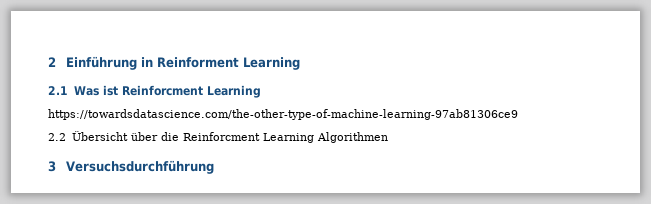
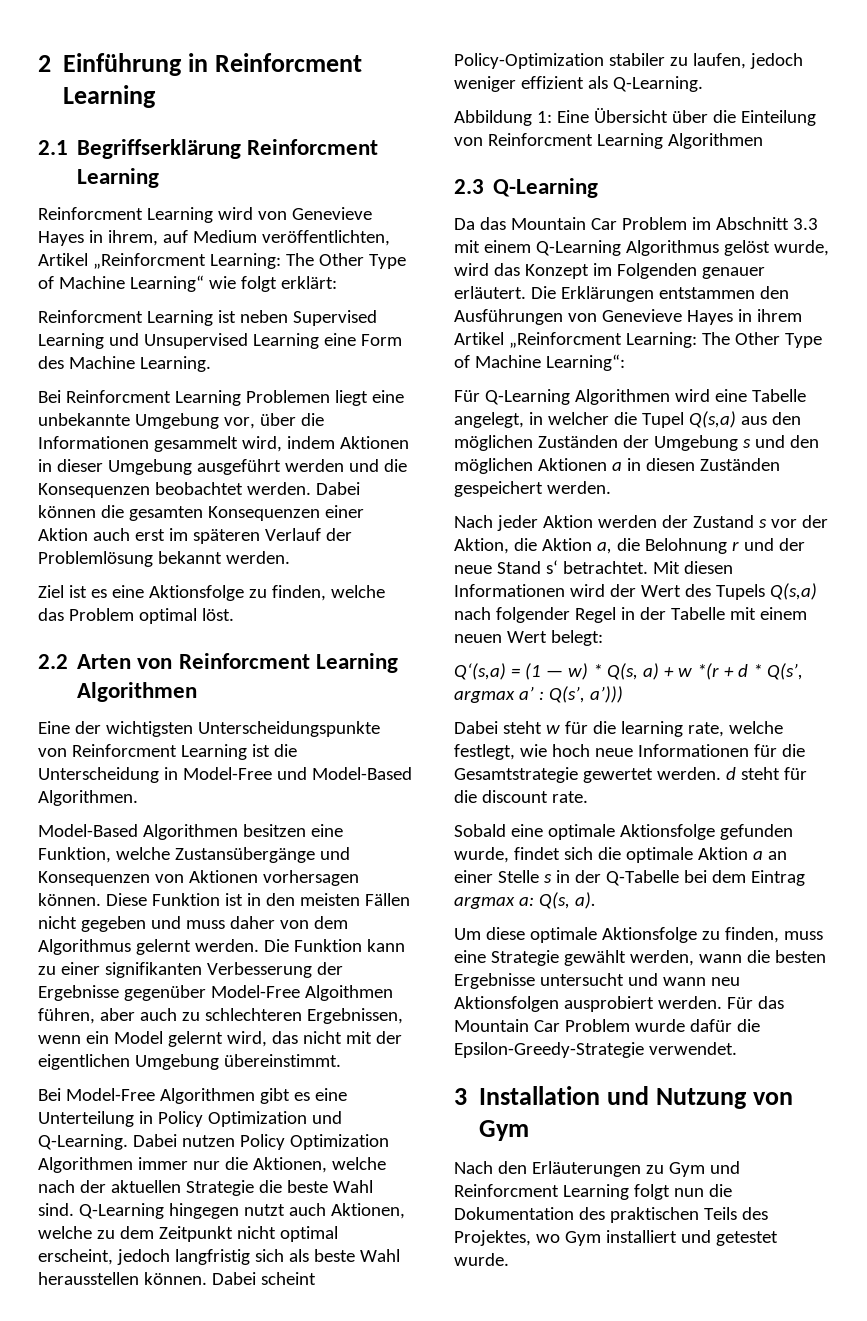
[156,57,239,68] Reinforment -> [214,53,362,72] Reinforcment
[73,85,261,98] [48,109,518,120] [48,133,66,141] Was ist Reinforcment Learning // https://towardsdatascience.com/the-other-type-of-machine-learning-97ab81306ce9 // 2.2 -> [77,139,379,159] [77,168,160,188] [38,207,372,223] [38,230,390,246] [38,253,406,269] [38,275,337,292] [38,310,377,326] [38,333,402,349] [38,356,211,372] [38,390,404,406] [38,413,324,429] [38,436,409,452] [38,459,407,475] [38,482,360,498] [38,505,364,521] [38,528,352,544] [38,551,290,567] [38,585,385,601] [38,608,234,624] [38,653,398,673] [77,682,198,702] [38,721,380,737] [38,744,297,760] [38,767,412,783] [38,790,138,806] [38,824,343,840] [38,847,350,863] [38,870,359,886] [38,893,410,906] [38,916,348,932] [38,939,405,955] [38,962,343,978] [38,985,393,1001] [38,1008,403,1024] [38,1031,402,1047] [38,1054,341,1070] [38,1088,347,1104] [38,1111,342,1127] [38,1134,389,1150] [38,1157,386,1173] [38,1180,373,1196] [38,1203,405,1219] [38,1226,338,1242] [38,1249,400,1265] [38,1272,316,1285] [454,53,803,69] [454,76,703,92] [454,110,589,126] Begriffserklärung Reinforcment Learning // Reinforcment Learning wird von Genevieve Hayes in ihrem, auf Medium veröffentlichten, Artikel „Reinforcment Learning: The Other Type of Machine Learning“ wie folgt erklärt: // Reinforcment Learning ist neben Supervised Learning und Unsupervised Learning eine Form des Machine Learning. // Bei Reinforcment Learning Problemen liegt eine unbekannte Umgebung vor, über die Informationen gesammelt wird, indem Aktionen in dieser Umgebung ausgeführt werden und die Konsequenzen beobachtet werden. Dabei können die gesamten Konsequenzen einer Aktion auch erst im späteren Verlauf der Problemlösung bekannt werden. // Ziel ist es eine Aktionsfolge zu finden, welche das Problem optimal löst. // 2.2 Arten von Reinforcment Learning Algorithmen // Eine der wichtigsten Unterscheidungspunkte von Reinforcment Learning ist die Unterscheidung in Model-Free und Model-Based Algorithmen. // Model-Based Algorithmen besitzen eine Funktion, welche Zustansübergänge und Konsequenzen von Aktionen vorhersagen können. Diese Funktion ist in den meisten Fällen nicht gegeben und muss daher von dem Algorithmus gelernt werden. Die Funktion kann zu einer signifikanten Verbesserung der Ergebnisse gegenüber Model-Free Algoithmen führen, aber auch zu schlechteren Ergebnissen, wenn ein Model gelernt wird, das nicht mit der eigentlichen Umgebung übereinstimmt. // Bei Model-Free Algorithmen gibt es eine Unterteilung in Policy Optimization und Q-Learning. Dabei nutzen Policy Optimization Algorithmen immer nur die Aktionen, welche nach der aktuellen Strategie die beste Wahl sind. Q-Learning hingegen nutzt auch Aktionen, welche zu dem Zeitpunkt nicht optimal erscheint, jedoch langfristig sich als beste Wahl herausstellen können. Dabei scheint Policy-Optimization stabiler zu laufen, jedoch weniger effizient als Q-Learning. // Abbildung 1: Eine
[182,132,388,143] [48,160,214,174] Reinforcment Learning Algorithmen // 3 Versuchsdurchführung -> [740,110,816,126] [454,133,763,149] [454,178,599,198] [454,217,818,230] [454,240,829,256] [454,263,765,279] [454,286,789,302] [454,309,802,325] [454,332,822,348] [454,354,625,371] [454,389,806,405] [454,411,801,428] [454,435,819,451] [454,458,780,474] [454,481,611,497] [454,515,828,531] [454,538,805,554] [454,560,733,574] [454,583,817,600] [454,607,807,623] [454,630,603,646] [454,663,803,680] [454,686,623,703] [454,721,783,737] [454,744,805,760] [454,767,807,783] [454,790,588,803] [454,824,793,840] [454,847,787,863] [454,870,805,886] [454,892,596,909] [454,927,823,943] [454,950,826,966] [454,973,740,989] [454,996,784,1012] [454,1019,760,1032] [454,1042,737,1058] [454,1086,793,1109] [478,1120,529,1141] [454,1161,740,1177] [454,1184,732,1200] [454,1207,768,1223] [454,1230,778,1246] [454,1253,509,1266] Einteilung von Reinforcment Learning Algorithmen // 2.3 Q-Learning // Da das Mountain Car Problem im Abschnitt 3.3 mit einem Q-Learning Algorithmus gelöst wurde, wird das Konzept im Folgenden genauer erläutert. Die Erklärungen entstammen den Ausführungen von Genevieve Hayes in ihrem Artikel „Reinforcment Learning: The Other Type of Machine Learning“: // Für Q-Learning Algorithmen wird eine Tabelle angelegt, in welcher die Tupel Q(s,a) aus den möglichen Zuständen der Umgebung s und den möglichen Aktionen a in diesen Zuständen gespeichert werden. // Nach jeder Aktion werden der Zustand s vor der Aktion, die Aktion a, die Belohnung r und der neue Stand s‘ betrachtet. Mit diesen Informationen wird der Wert des Tupels Q(s,a) nach folgender Regel in der Tabelle mit einem neuen Wert belegt: // Q‘(s,a) = (1 — w) * Q(s, a) + w *(r + d * Q(s’, argmax a’ : Q(s’, a’))) // Dabei steht w für die learning rate, welche festlegt, wie hoch neue Informationen für die Gesamtstrategie gewertet werden. d steht für die discount rate. // Sobald eine optimale Aktionsfolge gefunden wurde, findet sich die optimale Aktion a an einer Stelle s in der Q-Tabelle bei dem Eintrag argmax a: Q(s, a). // Um diese optimale Aktionsfolge zu finden, muss eine Strategie gewählt werden, wann die besten Ergebnisse untersucht und wann neu Aktionsfolgen ausprobiert werden. Für das Mountain Car Problem wurde dafür die Epsilon-Greedy-Strategie verwendet. // 3 Installation und Nutzung von Gym // Nach den Erläuterungen zu Gym und Reinforcment Learning folgt nun die Dokumentation des praktischen Teils des Projektes, wo Gym installiert und getestet wurde.

